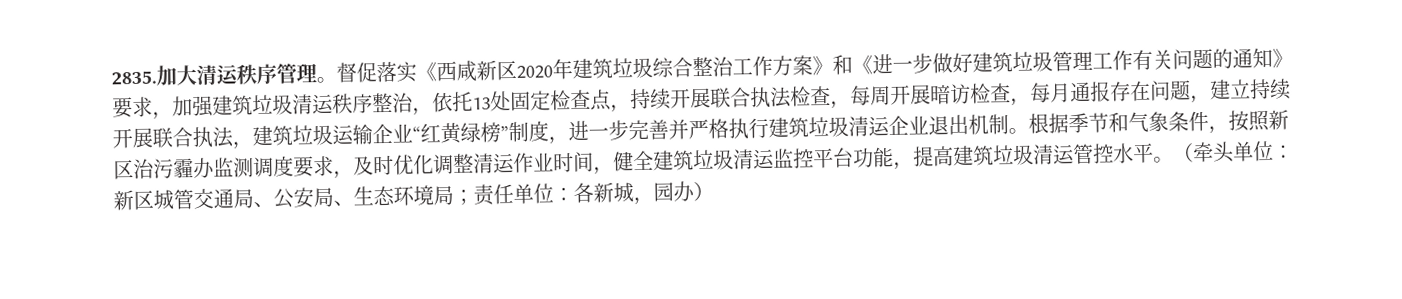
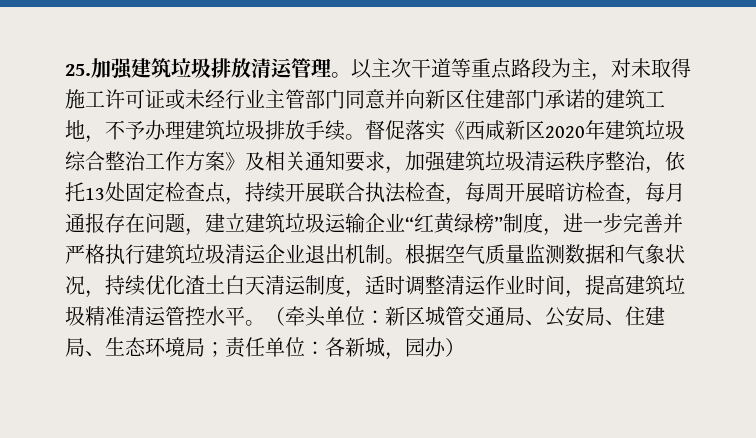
[111,63,317,86] 2835.加大清运秩序管理 -> [65,58,691,81] [65,89,665,110] [65,120,345,143] 25.加强建筑垃圾排放清运管理。以主次干道等重点路段为主，对未取得施工许可证或未经行业主管部门同意并向新区住建部门承诺的建筑工地，不予办理建筑垃圾排放手续
[832,47,1293,75] 和《进一步做好建筑垃圾管理工作有关问题的通知》 -> [245,151,345,171] 及相关通知
[1249,78,1291,100] [112,126,253,150] 持续开展联合执法， -> (245, 222) none
[1068,109,1289,134] [113,154,434,180] 季节和气象条件，按照新区治污霾办监测调度要求，及时优化 -> [445,244,685,264] [65,274,405,298] 空气质量监测数据和气象状况，持续优化渣土白天清运制度，适时
[613,146,914,172] 健全建筑垃圾清运监控平台功能， -> (585, 294) none
(1034, 155) none -> [85,306,125,326] 精准
(354, 203) none -> [625,306,665,326] [65,338,105,357] 住建局、

